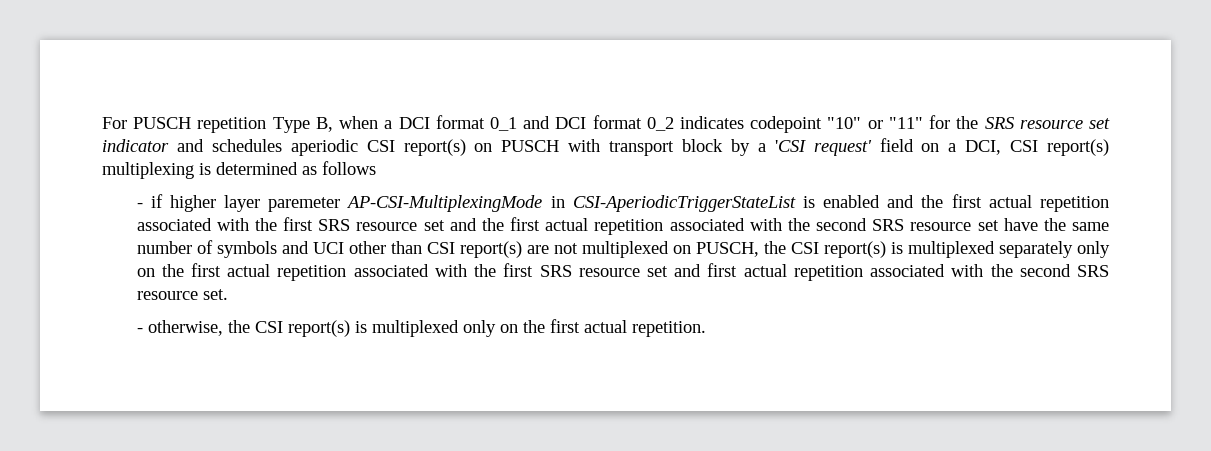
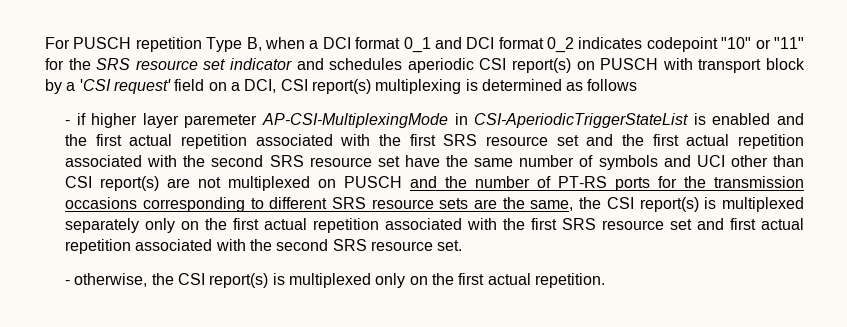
[695,242,759,257] PUSCH, -> [344,176,804,191] [65,197,574,212] PUSCH and the number of PT-RS ports for the transmission occasions corresponding to different SRS resource sets are the same,

